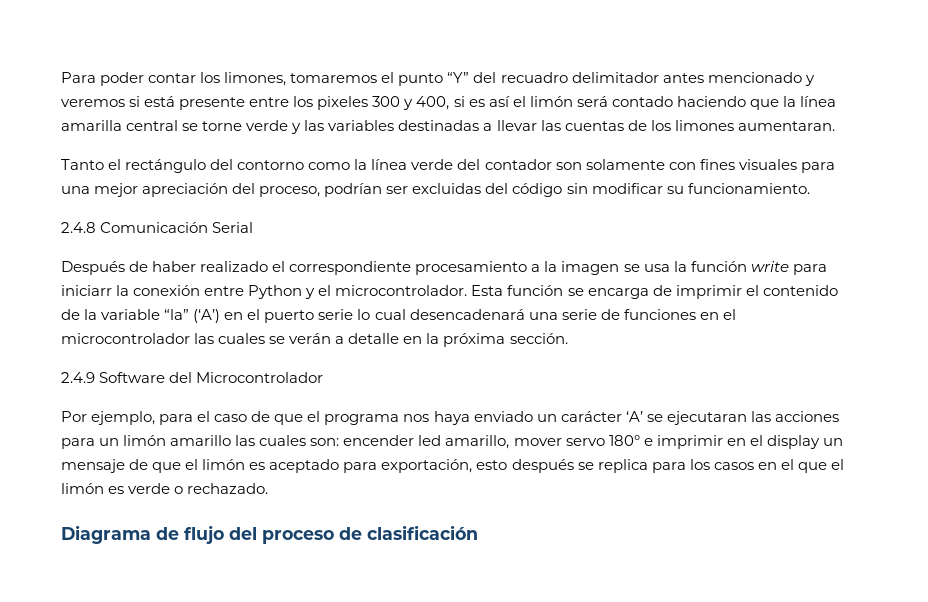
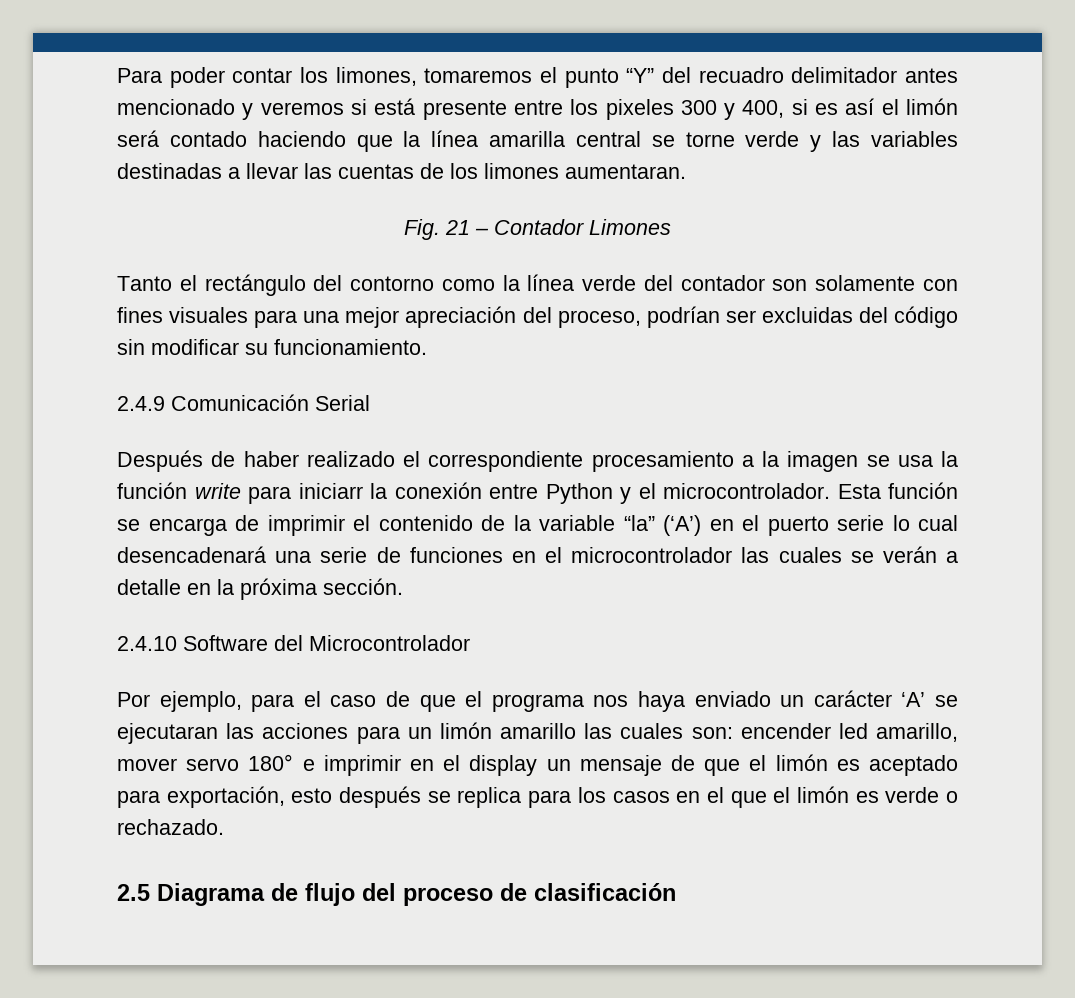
(835, 126) none -> [404,219,671,240] // Fig. 21 – Contador Limones
[61,222,96,233] 2.4.8 -> [117,396,165,411] 2.4.9
[61,372,95,383] 2.4.9 -> [117,636,177,651] 2.4.10
(269, 488) none -> [117,884,150,901] 2.5

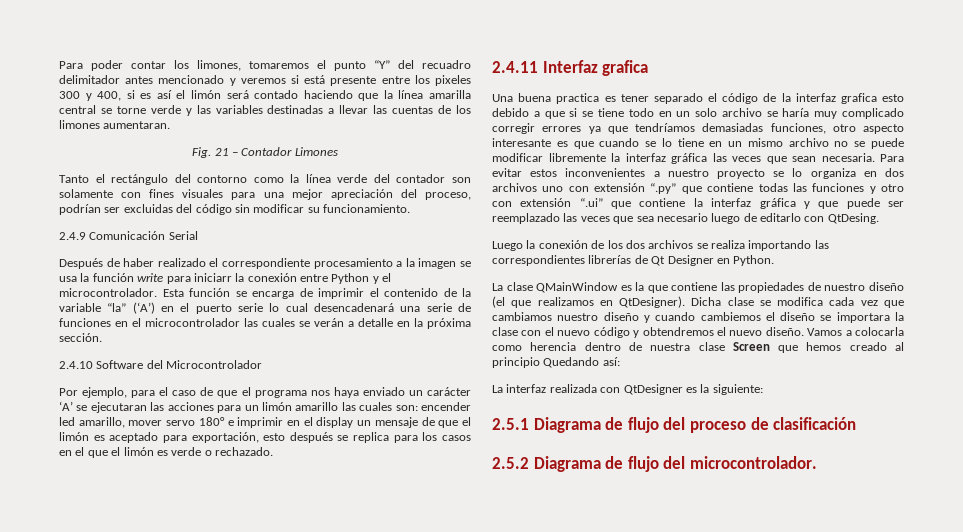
[117,884,150,901] 2.5 -> [492,60,649,76] [492,93,904,104] [492,108,904,119] [492,123,904,134] [492,138,904,149] [492,153,904,164] [492,168,904,179] [492,183,904,194] [492,198,904,209] [492,213,879,224] [492,240,829,251] [492,255,775,266] [492,282,904,293] [492,296,904,308] [492,312,904,323] [492,327,904,338] [492,342,905,353] [492,357,620,368] [492,384,763,395] [492,418,529,430] 2.4.11 Interfaz grafica // Una buena practica es tener separado el código de la interfaz grafica esto debido a que si se tiene todo en un solo archivo se haría muy complicado corregir errores ya que tendríamos demasiadas funciones, otro aspecto interesante es que cuando se lo tiene en un mismo archivo no se puede modificar libremente la interfaz gráfica las veces que sean necesaria. Para evitar estos inconvenientes a nuestro proyecto se lo organiza en dos archivos uno con extensión “.py” que contiene todas las funciones y otro con extensión “.ui” que contiene la interfaz gráfica y que puede ser reemplazado las veces que sea necesario luego de editarlo con QtDesing. // Luego la conexión de los dos archivos se realiza importando las correspondientes librerías de Qt Designer en Python. // La clase QMainWindow es la que contiene las propiedades de nuestro diseño (el que realizamos en QtDesigner). Dicha clase se modifica cada vez que cambiamos nuestro diseño y cuando cambiemos el diseño se importara la clase con el nuevo código y obtendremos el nuevo diseño. Vamos a colocarla como herencia dentro de nuestra clase Screen que hemos creado al principio Quedando así: // La interfaz realizada con QtDesigner es la siguiente: // 2.5.1
(676, 892) none -> [492,456,817,472] // 2.5.2 Diagrama de flujo del microcontrolador.

